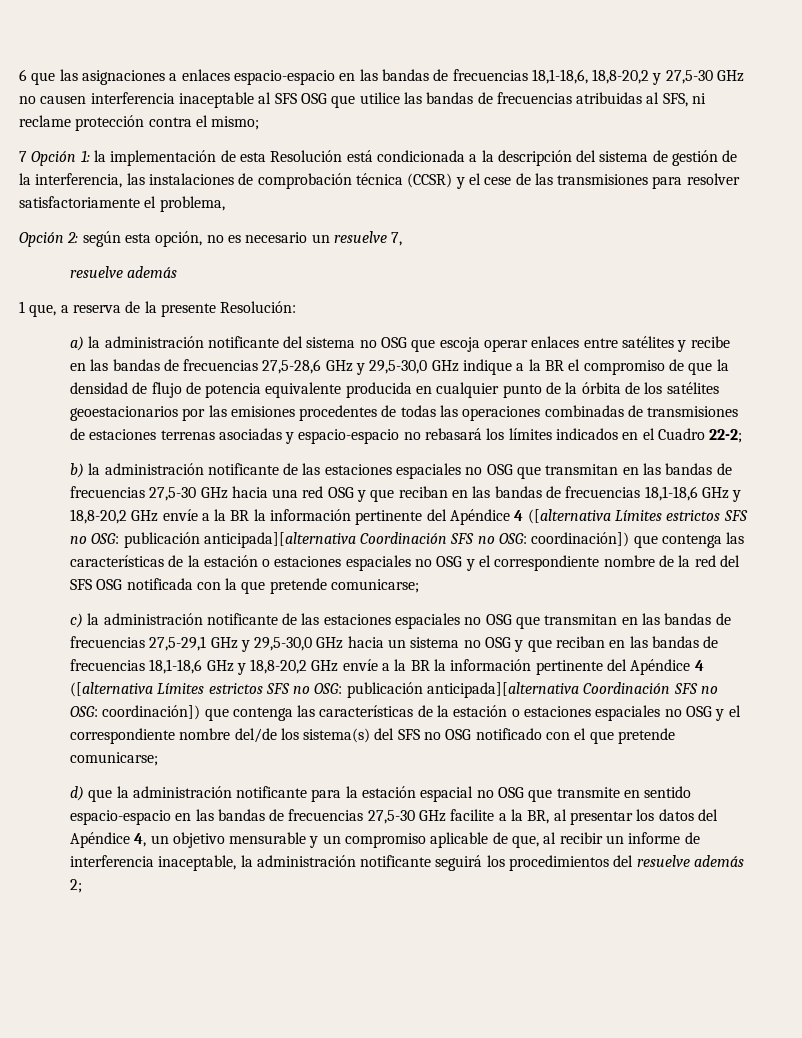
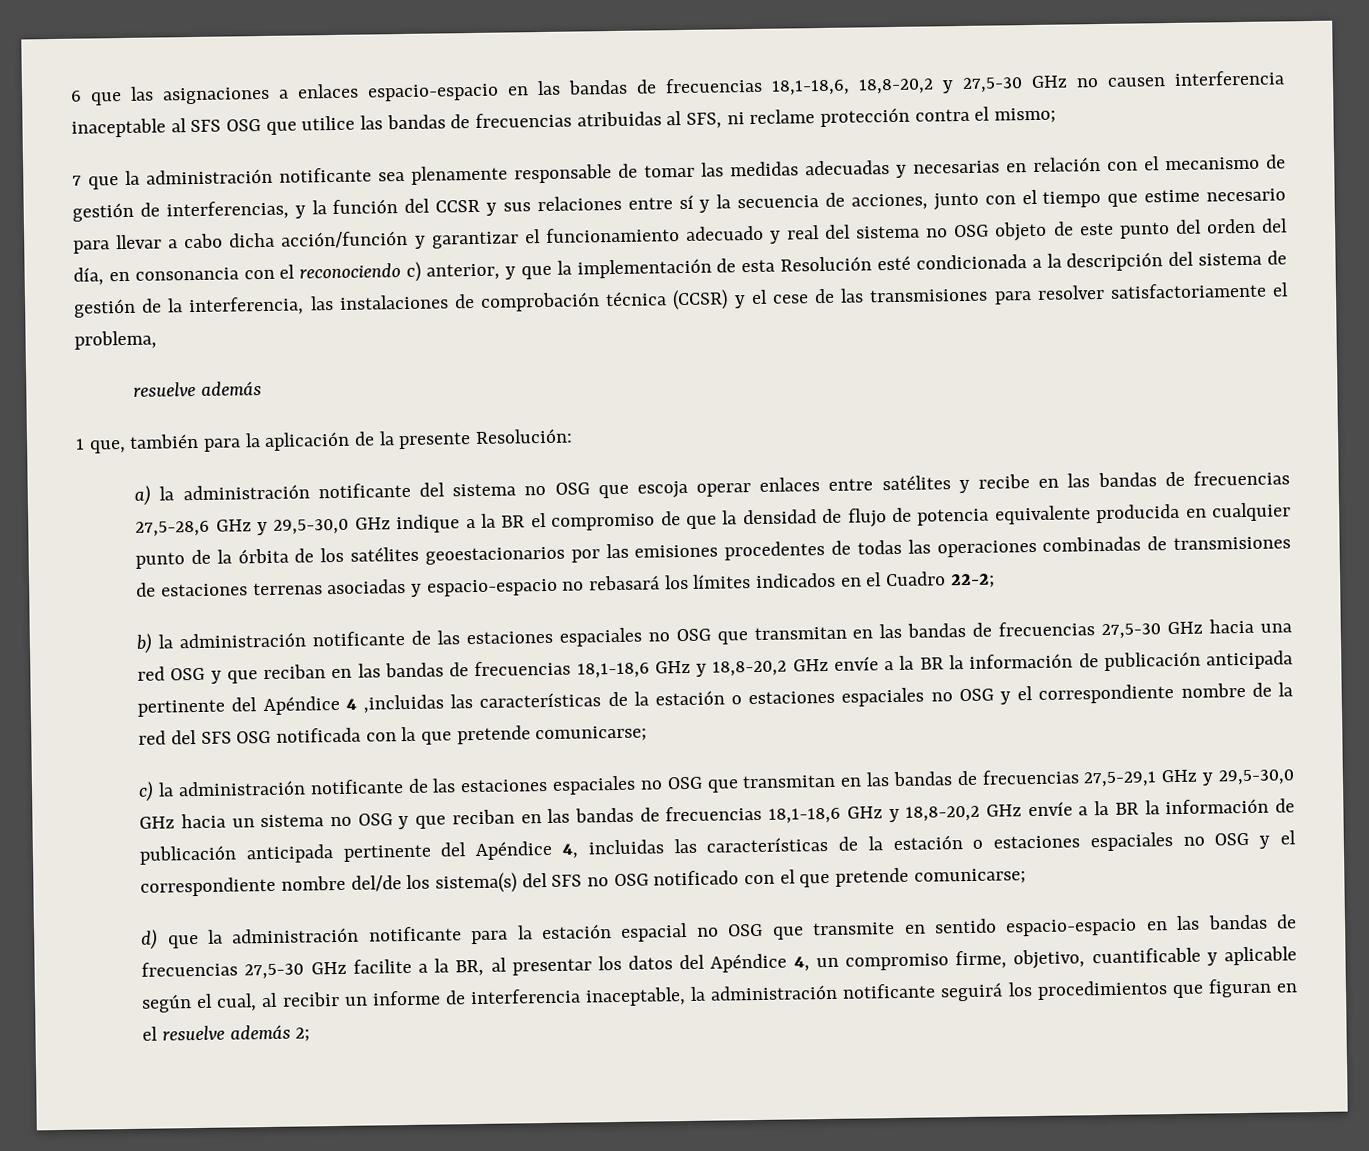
[31,150,90,166] Opción 1: -> [88,154,1286,190] [72,188,1286,222] [73,218,1289,254] [73,261,552,286] que la administración notificante sea plenamente responsable de tomar las medidas adecuadas y necesarias en relación con el mecanismo de gestión de interferencias, y la función del CCSR y sus relaciones entre sí y la secuencia de acciones, junto con el tiempo que estime necesario para llevar a cabo dicha acción/función y garantizar el funcionamiento adecuado y real del sistema no OSG objeto de este punto del orden del día, en consonancia con el reconociendo c) anterior, y que
[346,150,373,162] está -> [876,255,911,271] esté
[19,231,403,247] // Opción 2: según esta opción, no es necesario un resuelve 7, -> (157, 340) none
[60,305,121,313] a reserva -> [129,431,351,452] también para la aplicación
[355,509,748,525] [69,532,723,548] pertinente del Apéndice 4 ([alternativa Límites estrictos SFS no OSG: publicación anticipada][alternativa Coordinación SFS no OSG: coordinación]) que contenga -> [1078,650,1294,672] [137,694,444,717] de publicación anticipada pertinente del Apéndice 4 ,incluidas
[535,659,704,675] [69,682,719,698] [69,705,293,721] pertinente del Apéndice 4 ([alternativa Límites estrictos SFS no OSG: publicación anticipada][alternativa Coordinación SFS no OSG: coordinación]) que contenga -> [1275,798,1295,813] [139,839,664,865] de publicación anticipada pertinente del Apéndice 4, incluidas
[172,832,540,848] objetivo mensurable y un compromiso aplicable de que, -> [845,946,1297,971] [141,993,258,1013] compromiso firme, objetivo, cuantificable y aplicable según el cual,
[613,855,634,867] del -> [1171,978,1299,999] [142,1026,159,1041] que figuran en el

